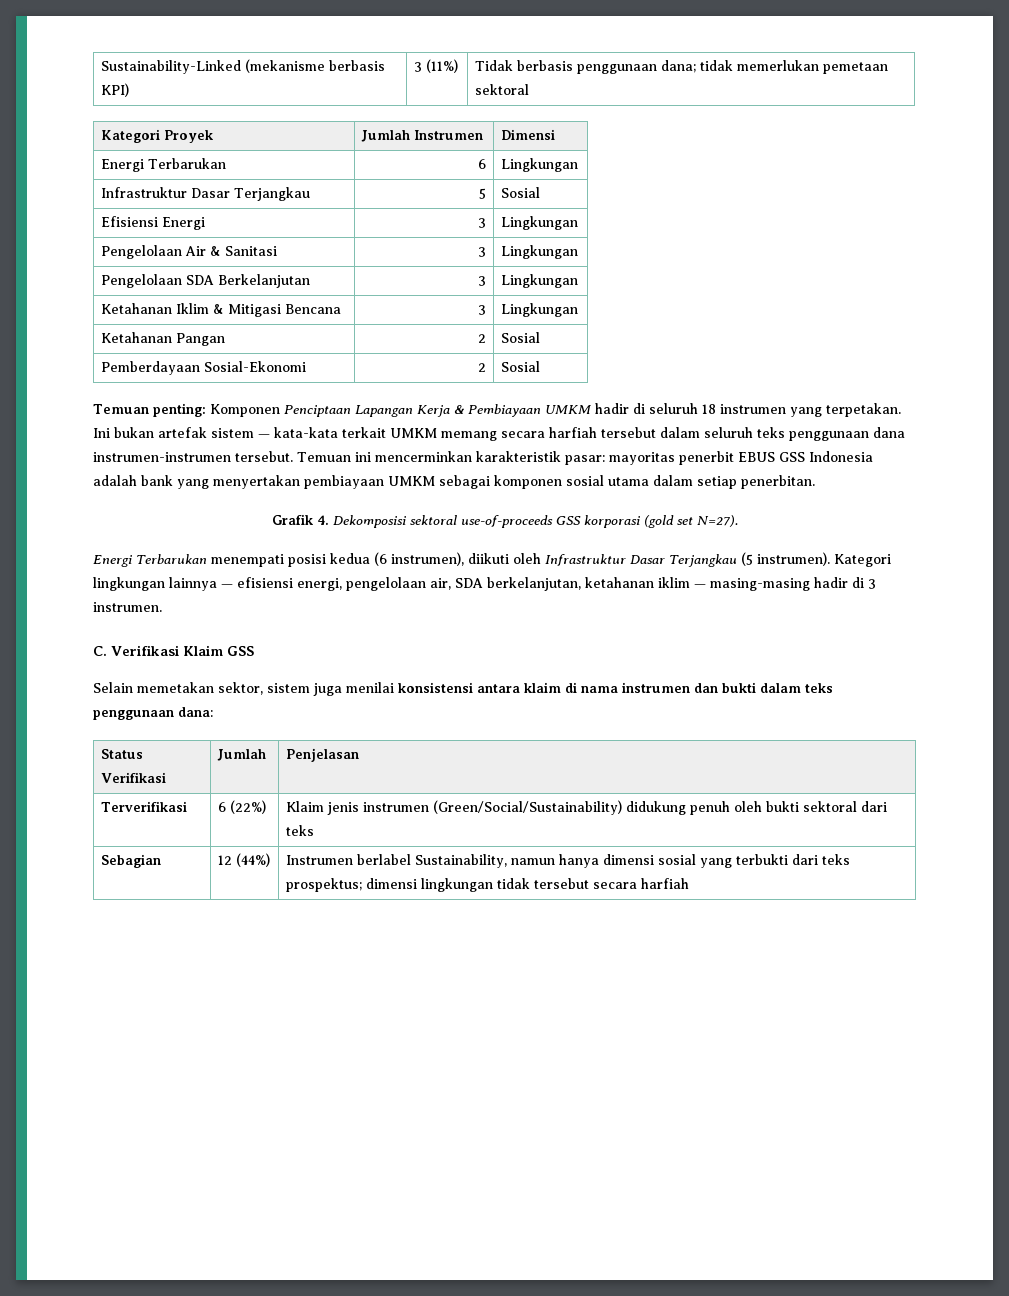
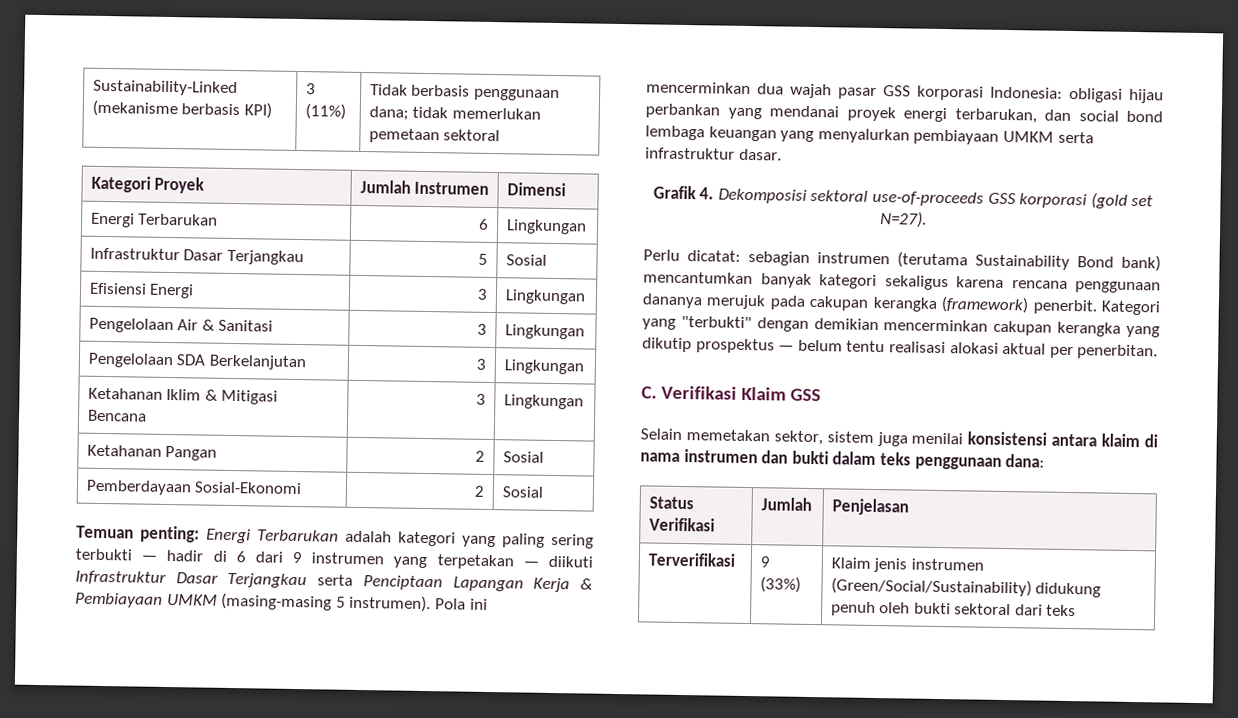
[209,404,280,417] Komponen -> [206,528,594,549] [75,548,593,570] [75,570,354,589] Energi Terbarukan adalah kategori yang paling sering terbukti — hadir di 6 dari 9 instrumen yang terpetakan — diikuti Infrastruktur Dasar Terjangkau serta
[594,403,901,417] [93,427,905,441] [93,451,873,465] [93,475,815,489] hadir di seluruh 18 instrumen yang terpetakan. Ini bukan artefak sistem — kata-kata terkait UMKM memang secara harfiah tersebut dalam seluruh teks penggunaan dana instrumen-instrumen tersebut. Temuan ini mencerminkan karakteristik pasar: mayoritas penerbit EBUS GSS Indonesia adalah bank yang menyertakan pembiayaan UMKM sebagai komponen sosial utama dalam setiap penerbitan. -> [221,592,488,613] [646,81,1164,104] [645,103,1163,124] [645,125,1094,145] [645,147,782,161] (masing-masing 5 instrumen). Pola ini mencerminkan dua wajah pasar GSS korporasi Indonesia: obligasi hijau perbankan yang mendanai proyek energi terbarukan, dan social bond lembaga keuangan yang menyalurkan pembiayaan UMKM serta infrastruktur dasar.
[93,552,891,567] [93,577,876,591] [93,602,162,612] Energi Terbarukan menempati posisi kedua (6 instrumen), diikuti oleh Infrastruktur Dasar Terjangkau (5 instrumen). Kategori lingkungan lainnya — efisiensi energi, pengelolaan air, SDA berkelanjutan, ketahanan iklim — masing-masing hadir di 3 instrumen. -> [643,249,1161,272] [643,271,1161,294] [642,293,1160,316] [642,315,1160,338] [642,337,1159,360] Perlu dicatat: sebagian instrumen (terutama Sustainability Bond bank) mencantumkan banyak kategori sekaligus karena rencana penggunaan dananya merujuk pada cakupan kerangka (framework) penerbit. Kategori yang "terbukti" dengan demikian mencerminkan cakupan kerangka yang dikutip prospektus — belum tentu realisasi alokasi aktual per penerbitan.
[218,800,267,814] 6 (22%) -> [759,556,770,568] [759,576,801,593] 9 (33%)
[101,854,162,868] [218,853,271,867] [286,854,851,868] [286,878,690,892] // Sebagian | 12 (44%) | Instrumen berlabel Sustainability, namun hanya dimensi sosial yang terbukti dari teks prospektus; dimensi lingkungan tidak tersebut secara harfiah -> (1077, 610) none

